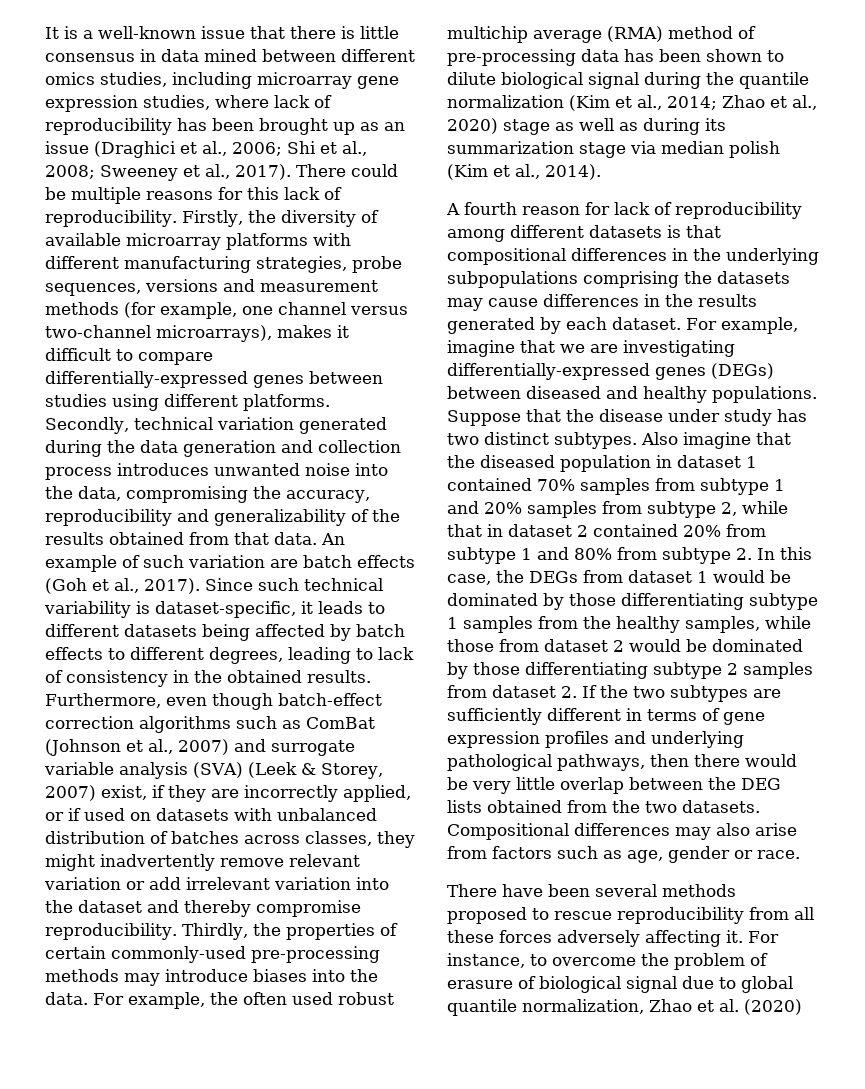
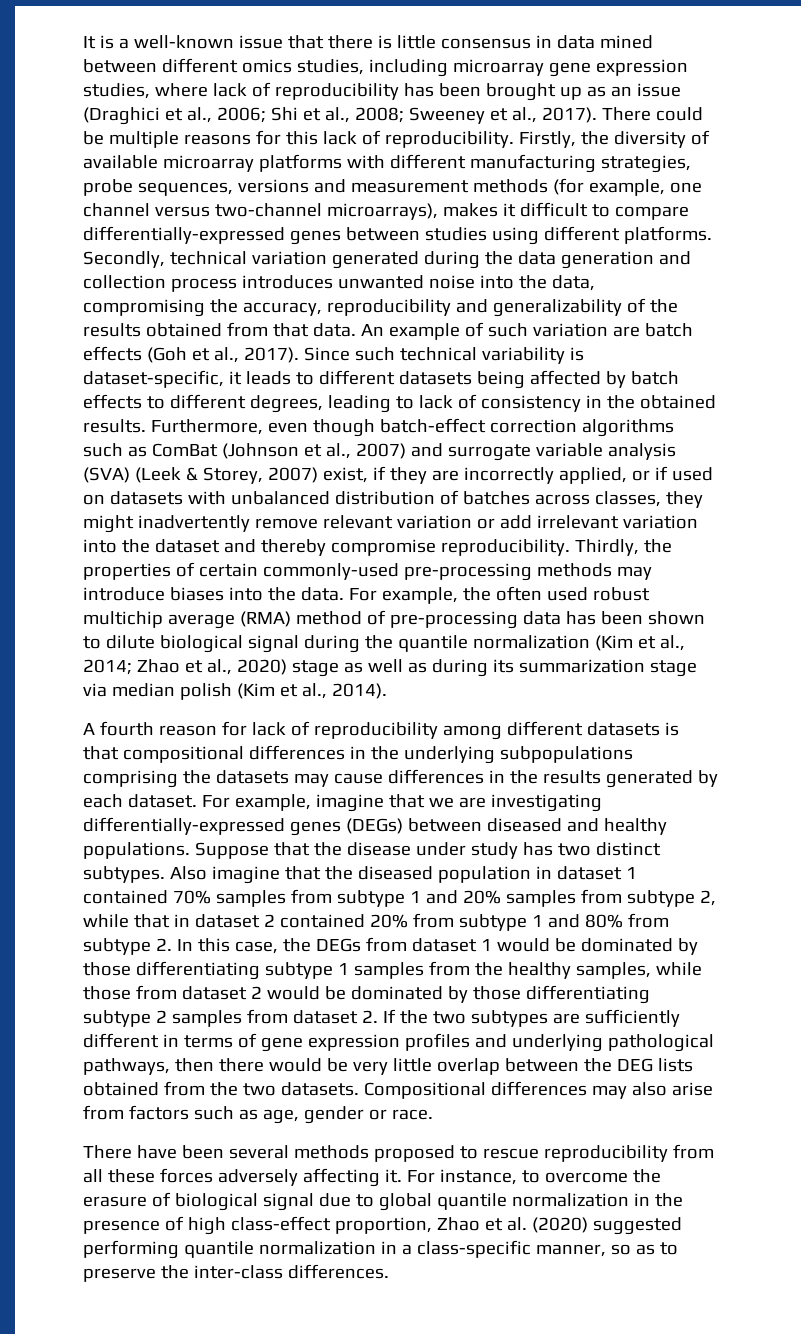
[674,953,768,970] problem of -> (661, 1176) none
[522,999,802,1015] normalization, Zhao et al. (2020) -> [511,1193,683,1207] [83,1216,682,1235] [83,1240,678,1259] [83,1264,389,1282] normalization in the presence of high class-effect proportion, Zhao et al. (2020) suggested performing quantile normalization in a class-specific manner, so as to preserve the inter-class differences.

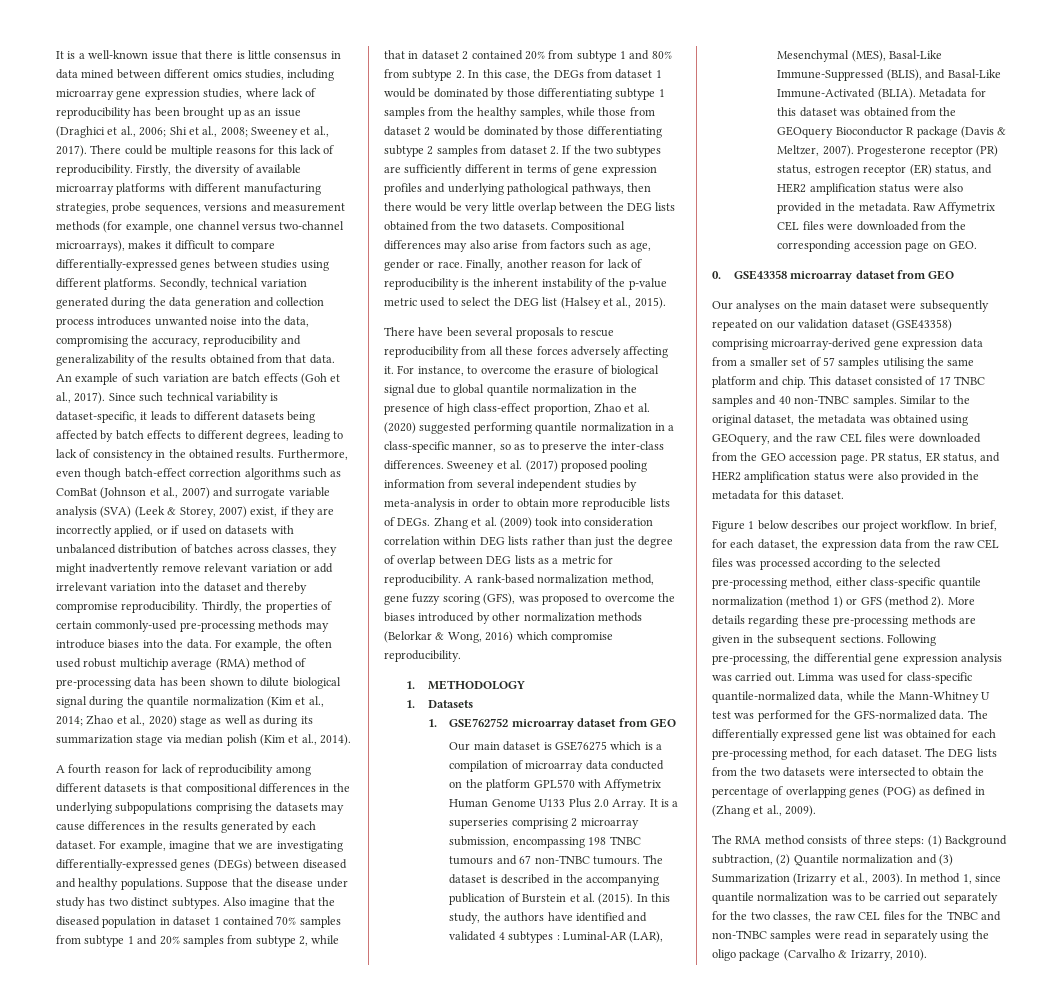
(433, 1114) none -> [466,259,642,271] [384,278,667,290] [384,297,666,309] Finally, another reason for lack of reproducibility is the inherent instability of the p-value metric used to select the DEG list (Halsey et al., 2015).
[293,1145,455,1162] methods proposed -> [515,327,564,339] proposals
(389, 1271) none -> [447,460,648,472] [384,479,637,491] [384,498,670,510] [384,517,653,529] [384,536,673,548] [384,555,613,567] [384,574,654,586] [384,593,675,605] [384,612,642,624] [384,631,613,643] [384,650,461,662] [405,680,525,690] [405,700,473,708] [427,718,676,730] [449,741,663,751] [449,760,664,772] [449,779,662,791] [449,798,679,810] [449,818,639,829] [449,836,641,848] [449,855,664,865] [449,874,660,886] [449,893,671,905] [449,912,648,924] [449,931,664,943] [777,50,943,62] [777,69,1001,81] [777,88,986,100] [777,107,957,117] [777,126,1007,138] [777,145,998,157] [777,164,993,176] [777,183,963,195] [777,202,996,214] [777,221,967,231] [777,240,977,252] [712,270,955,282] [712,300,989,312] [712,319,952,331] [712,338,983,350] [712,357,975,369] [712,376,985,388] [712,395,970,407] [712,414,969,426] [712,433,981,445] [712,452,1001,464] [712,471,979,483] [712,490,845,500] [712,520,997,532] [712,539,1000,551] [712,558,942,570] [712,577,981,589] [712,596,975,608] [712,615,976,627] [712,634,936,646] [712,653,1002,665] [712,672,972,684] [712,691,990,703] [712,710,988,722] [712,729,996,741] [712,748,997,760] [712,767,984,777] [712,786,985,798] [712,805,817,817] [712,835,1007,847] [712,854,953,866] [712,873,1001,885] [712,892,998,904] [712,911,1002,922] [712,930,989,942] [712,949,927,961] Sweeney et al. (2017) proposed pooling information from several independent studies by meta-analysis in order to obtain more reproducible lists of DEGs. Zhang et al. (2009) took into consideration correlation within DEG lists rather than just the degree of overlap between DEG lists as a metric for reproducibility. A rank-based normalization method, gene fuzzy scoring (GFS), was proposed to overcome the biases introduced by other normalization methods (Belorkar & Wong, 2016) which compromise reproducibility. // 1. METHODOLOGY // 1. Datasets // 1. GSE762752 microarray dataset from GEO // Our main dataset is GSE76275 which is a compilation of microarray data conducted on the platform GPL570 with Affymetrix Human Genome U133 Plus 2.0 Array. It is a superseries comprising 2 microarray submission, encompassing 198 TNBC tumours and 67 non-TNBC tumours. The dataset is described in the accompanying publication of Burstein et al. (2015). In this study, the authors have identified and validated 4 subtypes : Luminal-AR (LAR), Mesenchymal (MES), Basal-Like Immune-Suppressed (BLIS), and Basal-Like Immune-Activated (BLIA). Metadata for this dataset was obtained from the GEOquery Bioconductor R package (Davis & Meltzer, 2007). Progesterone receptor (PR) status, estrogen receptor (ER) status, and HER2 amplification status were also provided in the metadata. Raw Affymetrix CEL files were downloaded from the corresponding accession page on GEO. // 0. GSE43358 microarray dataset from GEO // Our analyses on the main dataset were subsequently repeated on our validation dataset (GSE43358) comprising microarray-derived gene expression data from a smaller set of 57 samples utilising the same platform and chip. This dataset consisted of 17 TNBC samples and 40 non-TNBC samples. Similar to the original dataset, the metadata was obtained using GEOquery, and the raw CEL files were downloaded from the GEO accession page. PR status, ER status, and HER2 amplification status were also provided in the metadata for this dataset. // Figure 1 below describes our project workflow. In brief, for each dataset, the expression data from the raw CEL files was processed according to the selected pre-processing method, either class-specific quantile normalization (method 1) or GFS (method 2). More details regarding these pre-processing methods are given in the subsequent sections. Following pre-processing, the differential gene expression analysis was carried out. Limma was used for class-specific quantile-normalized data, while the Mann-Whitney U test was performed for the GFS-normalized data. The differentially expressed gene list was obtained for each pre-processing method, for each dataset. The DEG lists from the two datasets were intersected to obtain the percentage of overlapping genes (POG) as defined in (Zhang et al., 2009). // The RMA method consists of three steps: (1) Background subtraction, (2) Quantile normalization and (3) Summarization (Irizarry et al., 2003). In method 1, since quantile normalization was to be carried out separately for the two classes, the raw CEL files for the TNBC and non-TNBC samples were read in separately using the oligo package (Carvalho & Irizarry, 2010).

